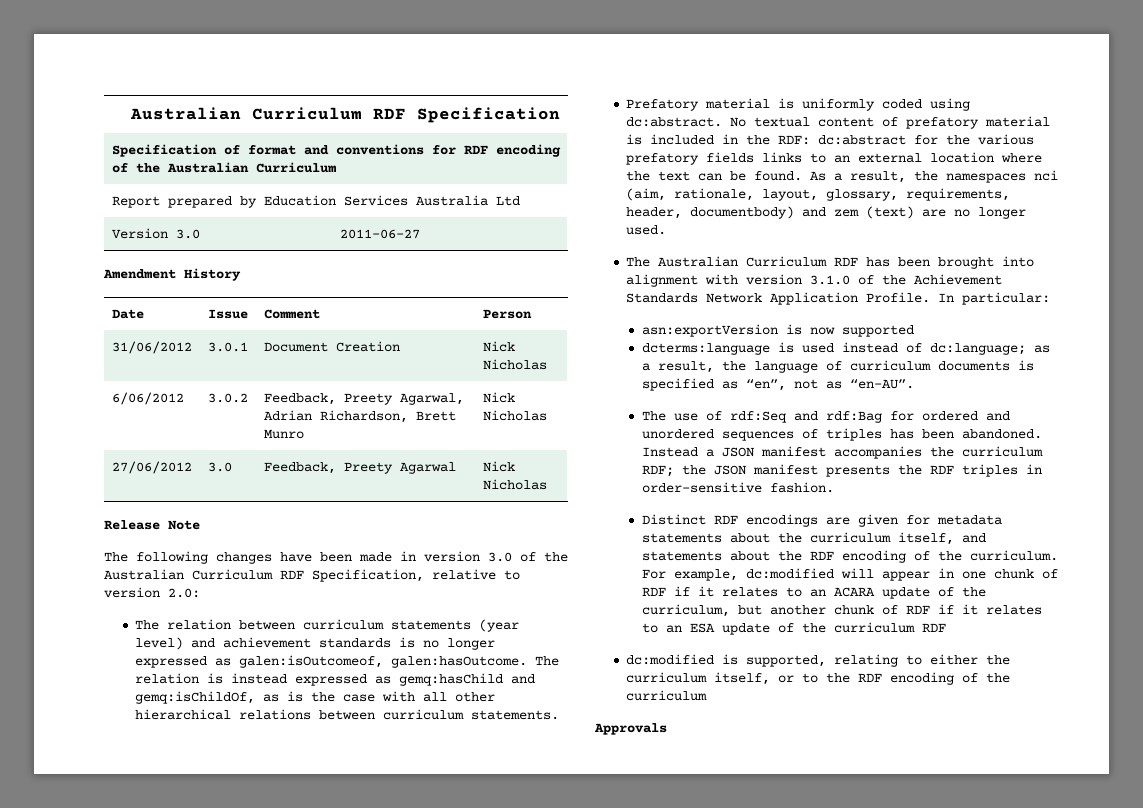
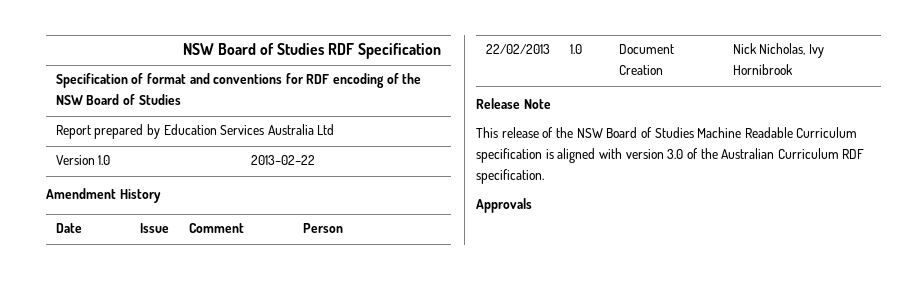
[130,107,363,120] Australian Curriculum -> [182,43,325,55] NSW Board of Studies
[166,162,336,173] Australian Curriculum -> [55,94,181,105] NSW Board of Studies
[175,229,200,239] [339,229,420,239] 3.0 | 2011–06–27 -> [98,155,111,165] [250,155,315,165] 1.0 | 2013–02–22
[111,341,192,354] [207,342,248,352] 31/06/2012 | 3.0.1 -> [485,44,550,54] [569,44,582,54] 22/02/2013 | 1.0
[482,359,547,370] [111,392,184,405] [207,393,248,403] [263,393,464,405] [263,410,456,423] [263,429,304,439] [482,392,515,403] [482,410,547,421] [111,461,192,474] [207,462,232,472] [263,462,456,474] [482,461,515,472] [482,479,547,490] [104,520,200,530] [104,551,416,564] Nicholas // 6/06/2012 | 3.0.2 | Feedback, Preety Agarwal, Adrian Richardson, Brett Munro | Nick Nicholas // 27/06/2012 | 3.0 | Feedback, Preety Agarwal | Nick Nicholas // Release Note // The following changes have been made in -> [759,43,824,58] [732,64,793,75] [476,98,551,109] [476,127,858,138] [476,148,622,163] Nicholas, Ivy Hornibrook // Release Note // This release of the NSW Board of Studies Machine Readable Curriculum specification is aligned with
[312,569,520,582] [104,587,200,598] [135,619,520,632] [135,637,496,650] [135,655,560,668] [135,673,536,686] [135,691,496,704] [135,709,560,720] [626,98,971,111] [626,116,1051,129] [626,134,1035,145] [626,152,1043,165] [626,170,1059,183] [626,188,1011,201] [626,206,1027,219] [626,225,667,235] [626,256,1035,269] [626,274,1003,287] [626,292,1051,305] [641,324,914,337] [641,342,1050,355] [641,360,1034,373] [641,378,914,391] [641,411,1010,423] [641,428,1042,441] [641,446,1043,459] [641,464,1042,477] [641,482,834,493] [641,514,1002,527] [641,532,986,545] [641,550,1058,563] [641,568,1058,581] [641,586,986,599] [641,604,1042,617] [641,622,946,635] [626,654,1011,667] [626,672,1011,685] [626,690,708,701] Specification, relative to version 2.0: // The relation between curriculum statements (year level) and achievement standards is no longer expressed as galen:isOutcomeof, galen:hasOutcome. The relation is instead expressed as gemq:hasChild and gemq:isChildOf, as is the case with all other hierarchical relations between curriculum statements. // Prefatory material is uniformly coded using dc:abstract. No textual content of prefatory material is included in the RDF: dc:abstract for the various prefatory fields links to an external location where the text can be found. As a result, the namespaces nci (aim, rationale, layout, glossary, requirements, header, documentbody) and zem (text) are no longer used. // The Australian Curriculum RDF has been brought into alignment with version 3.1.0 of the Achievement Standards Network Application Profile. In particular: // asn:exportVersion is now supported // dcterms:language is used instead of dc:language; as a result, the language of curriculum documents is specified as “en”, not as “en-AU”. // The use of rdf:Seq and rdf:Bag for ordered and unordered sequences of triples has been abandoned. Instead a JSON manifest accompanies the curriculum RDF; the JSON manifest presents the RDF triples in order-sensitive fashion. // Distinct RDF encodings are given for metadata statements about the curriculum itself, and statements about the RDF encoding of the curriculum. For example, dc:modified will appear in one chunk of RDF if it relates to an ACARA update of the curriculum, but another chunk of RDF if it relates to an ESA update of the curriculum RDF // dc:modified is supported, relating to either the curriculum itself, or to the RDF encoding of the curriculum -> [476,169,544,184] specification.

